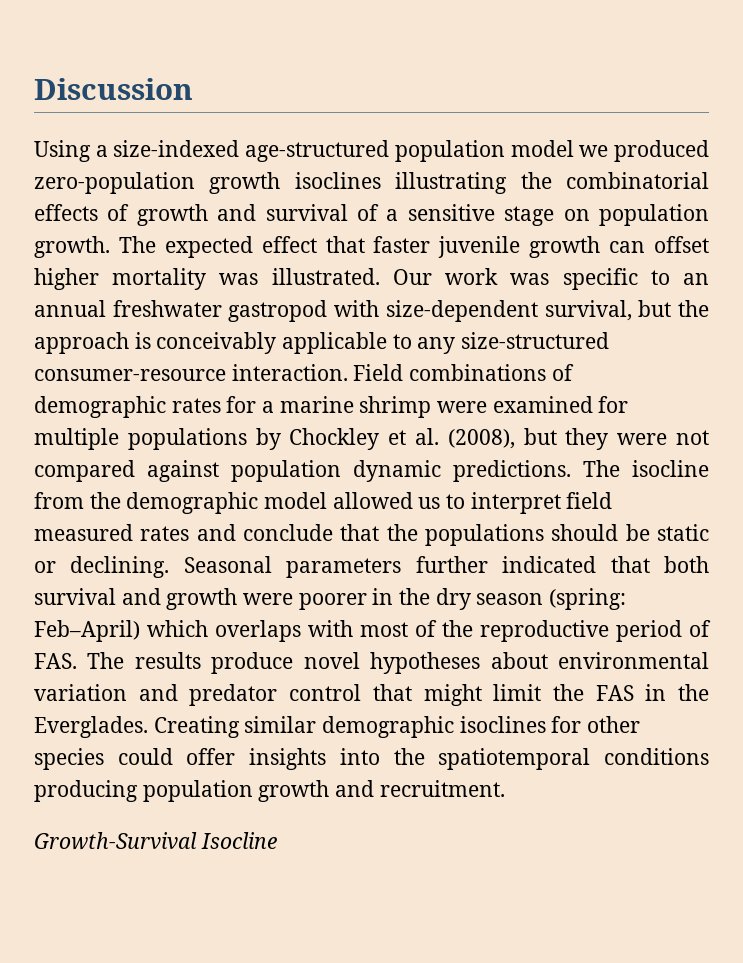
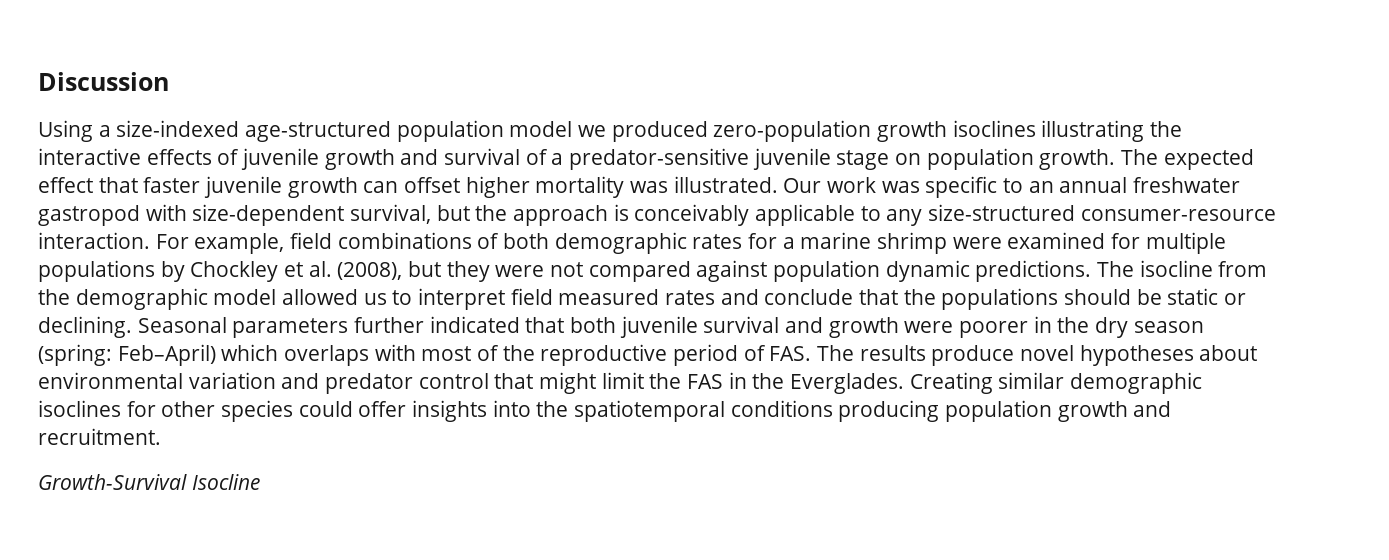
[565,172,709,189] combinatorial -> [38,148,141,165] interactive
(130, 212) none -> [241,148,320,170] juvenile
[407,204,495,221] sensitive -> [569,148,831,170] predator-sensitive juvenile
[353,364,404,381] Field -> [155,232,333,254] For example, field
(574, 372) none -> [503,233,550,249] both
(709, 564) none -> [619,316,698,338] juvenile

